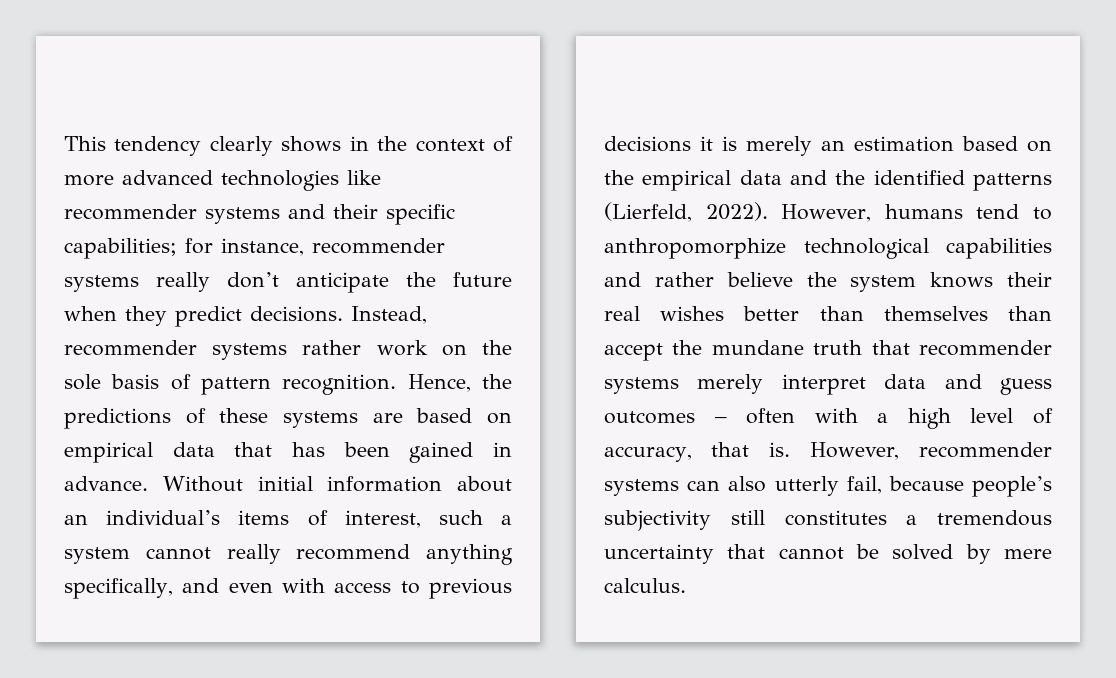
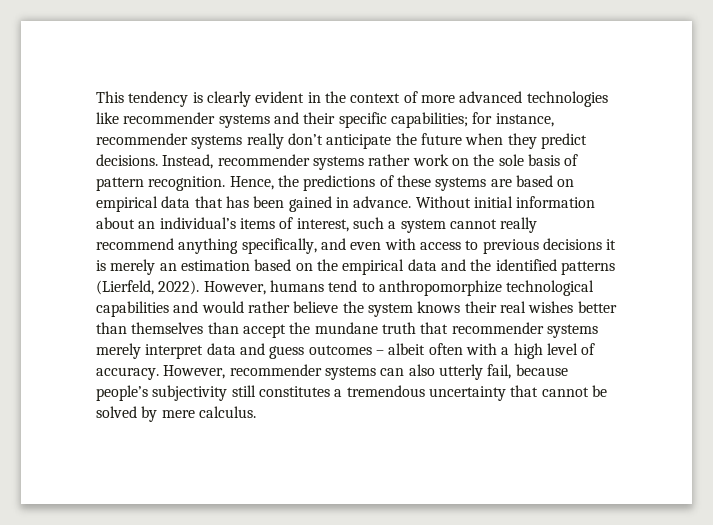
[209,136,342,156] clearly shows -> [192,91,305,107] is clearly evident
(641, 279) none -> [201,301,244,313] would
(727, 420) none -> [388,343,426,355] albeit
[604,442,790,462] accuracy, that is. -> [96,367,159,380] accuracy.

